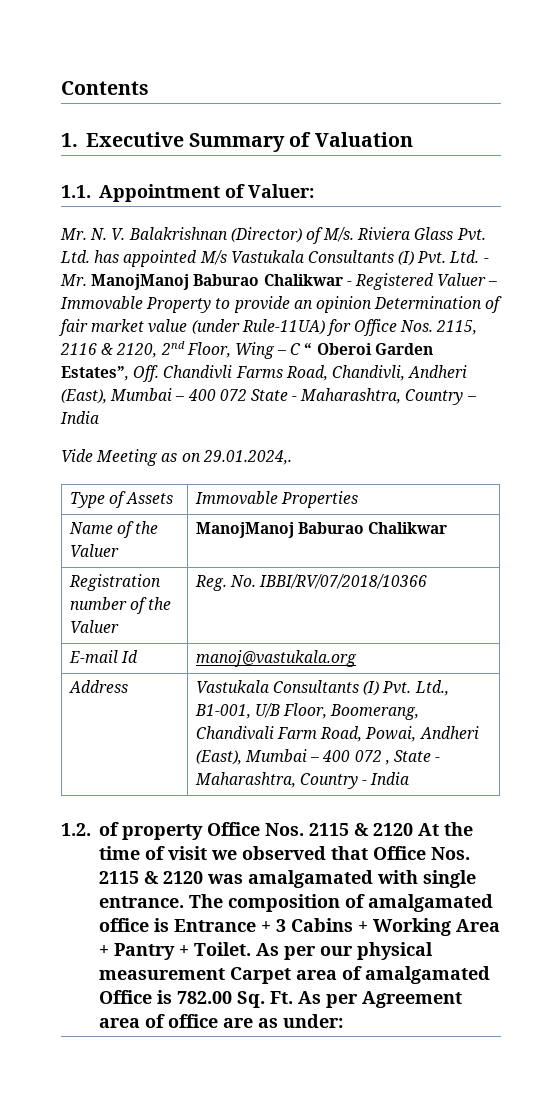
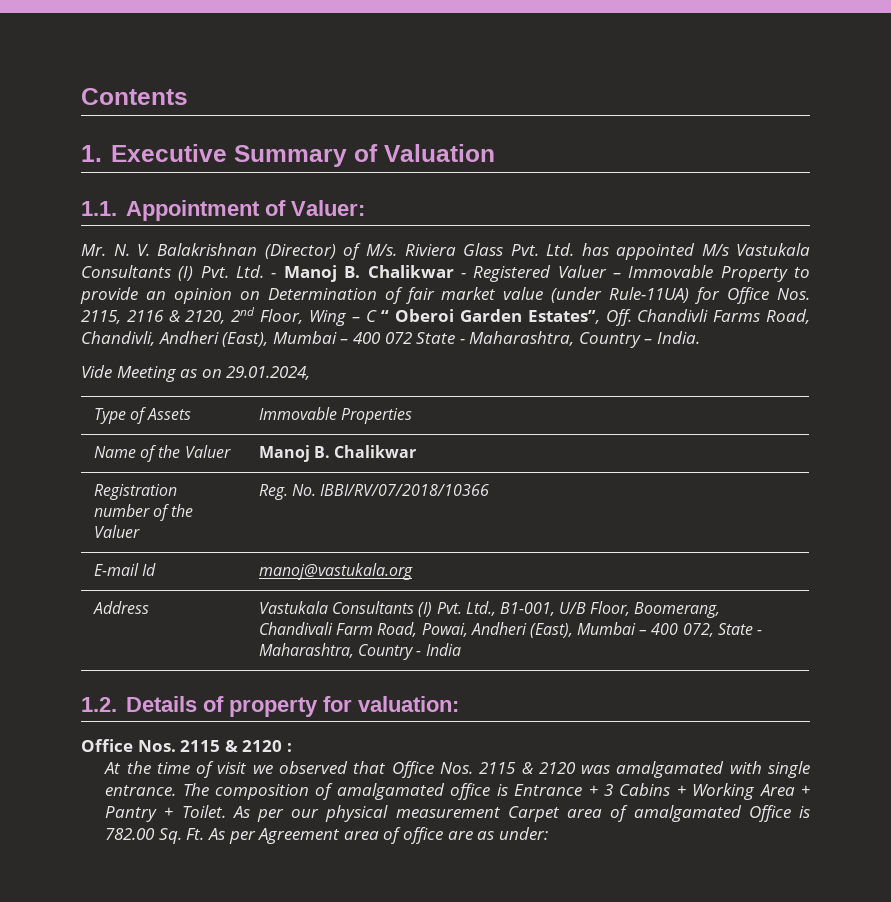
[60,274,260,290] Mr. ManojManoj Baburao -> [283,265,361,282] Manoj B.
(372, 304) none -> [239,291,260,300] on
[60,411,99,424] India -> [657,331,701,344] India.
[202,450,292,465] 29.01.2024,. -> [226,366,311,380] 29.01.2024,
[195,522,364,538] ManojManoj Baburao -> [259,445,331,462] Manoj B.
[354,750,390,765] 072 , -> [682,623,714,637] 072,
(91, 829) none -> [125,696,197,712] Details
[206,822,413,836] Office Nos. 2115 & 2120 -> [322,696,459,712] [81,739,292,752] for valuation: // Office Nos. 2115 & 2120 : //

